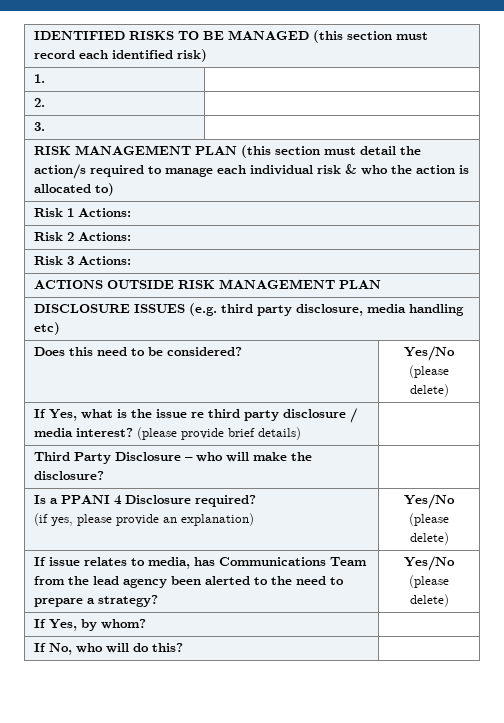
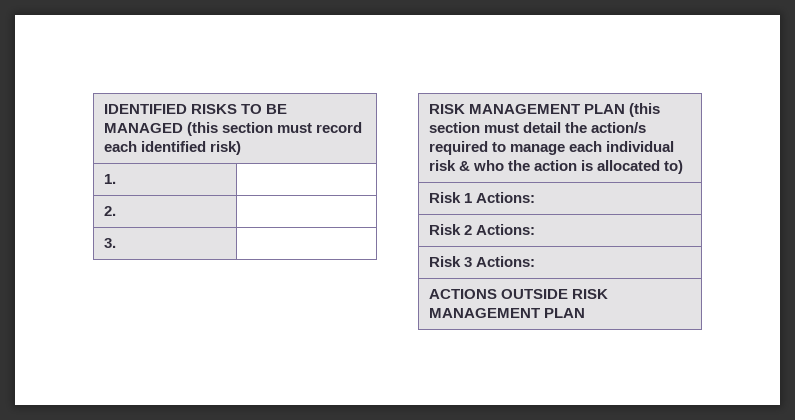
[34,303,465,316] [34,322,61,335] [34,347,243,356] [404,346,455,361] [409,365,449,378] [409,384,449,397] [34,408,358,423] [34,427,302,440] [34,452,313,464] [34,471,105,480] [34,495,257,507] [34,513,255,526] [404,494,455,509] [409,513,449,526] [409,532,449,545] [34,557,368,569] [34,576,345,588] [34,595,159,607] [404,556,455,571] [409,575,449,588] [409,594,449,607] [34,619,147,631] [34,643,184,655] // DISCLOSURE ISSUES (e.g. third party disclosure, media handling etc) // Does this need to be considered? | Yes/No (please delete) // If Yes, what is the issue re third party disclosure / media interest? (please provide brief details) | // Third Party Disclosure – who will make the disclosure? | // Is a PPANI 4 Disclosure required? // (if yes, please provide an explanation) | Yes/No (please delete) // If issue relates to media, has Communications Team from the lead agency been alerted to the need to prepare a strategy? | Yes/No (please delete) // If Yes, by whom? | // If No, who will do this? | -> (586, 313) none

